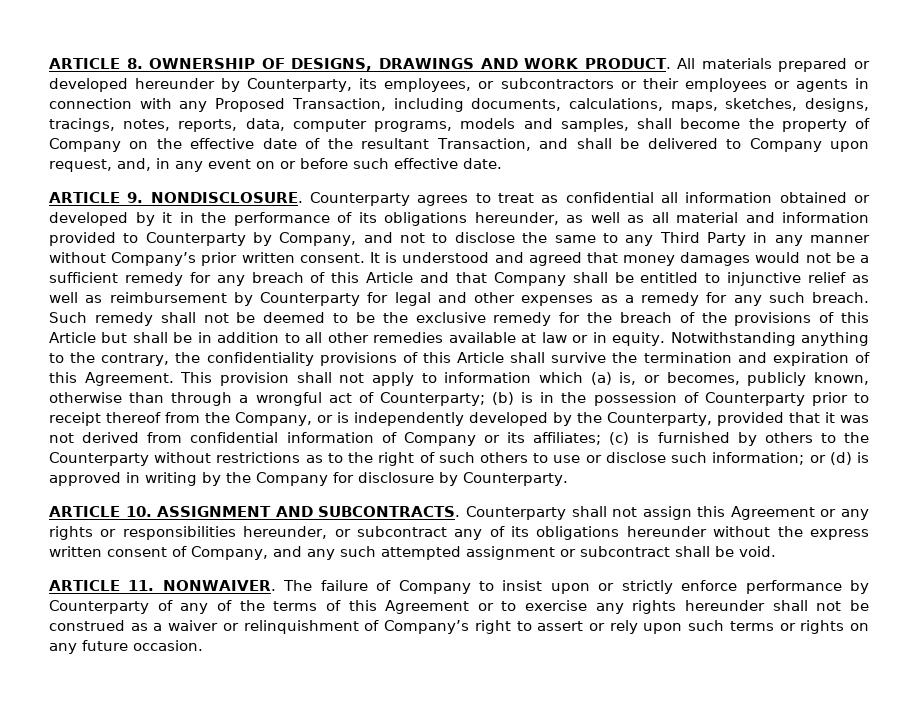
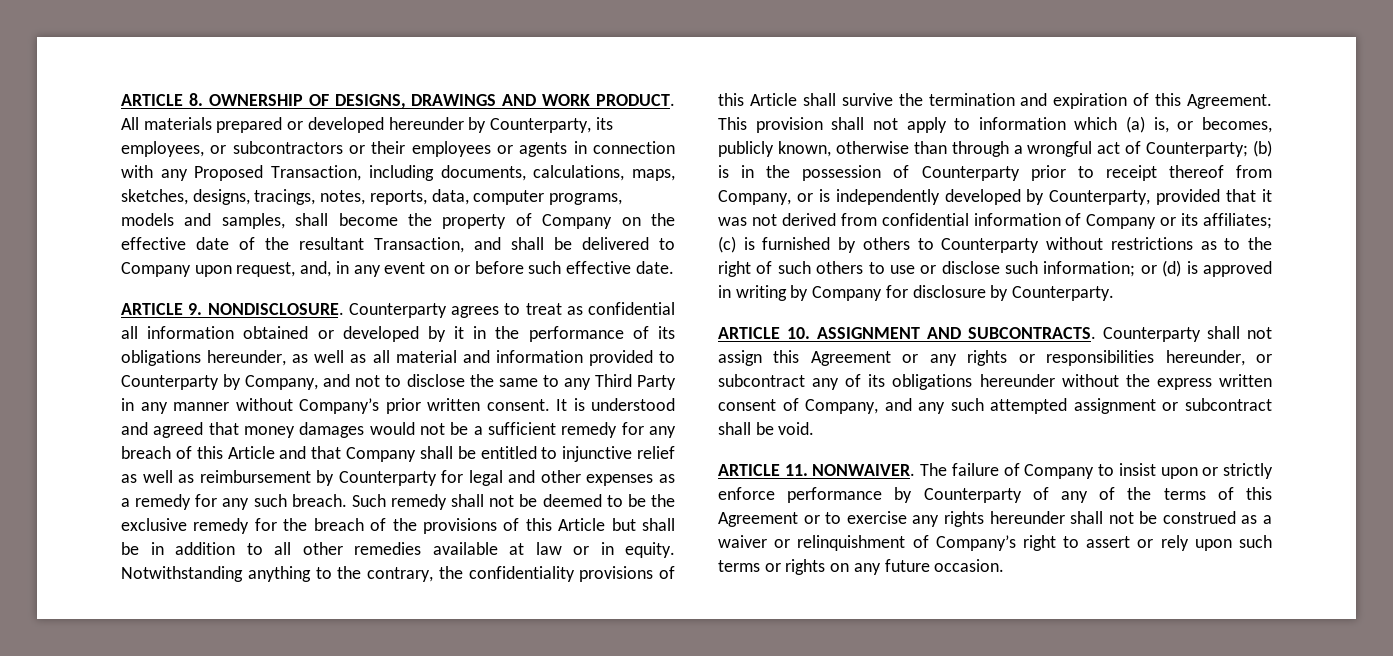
[205,412,230,423] the -> (1272, 171) none
[577,412,602,423] the -> (1045, 197) none
[844,432,869,443] the -> (934, 244) none
[226,472,251,483] the -> (809, 293) none

